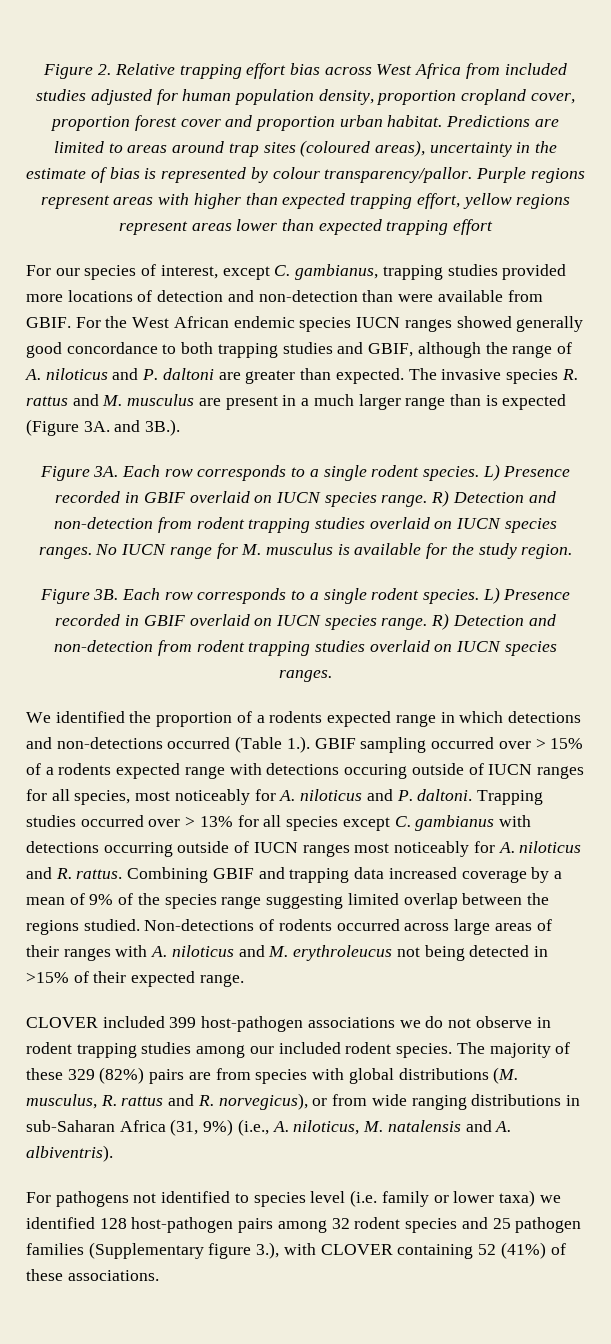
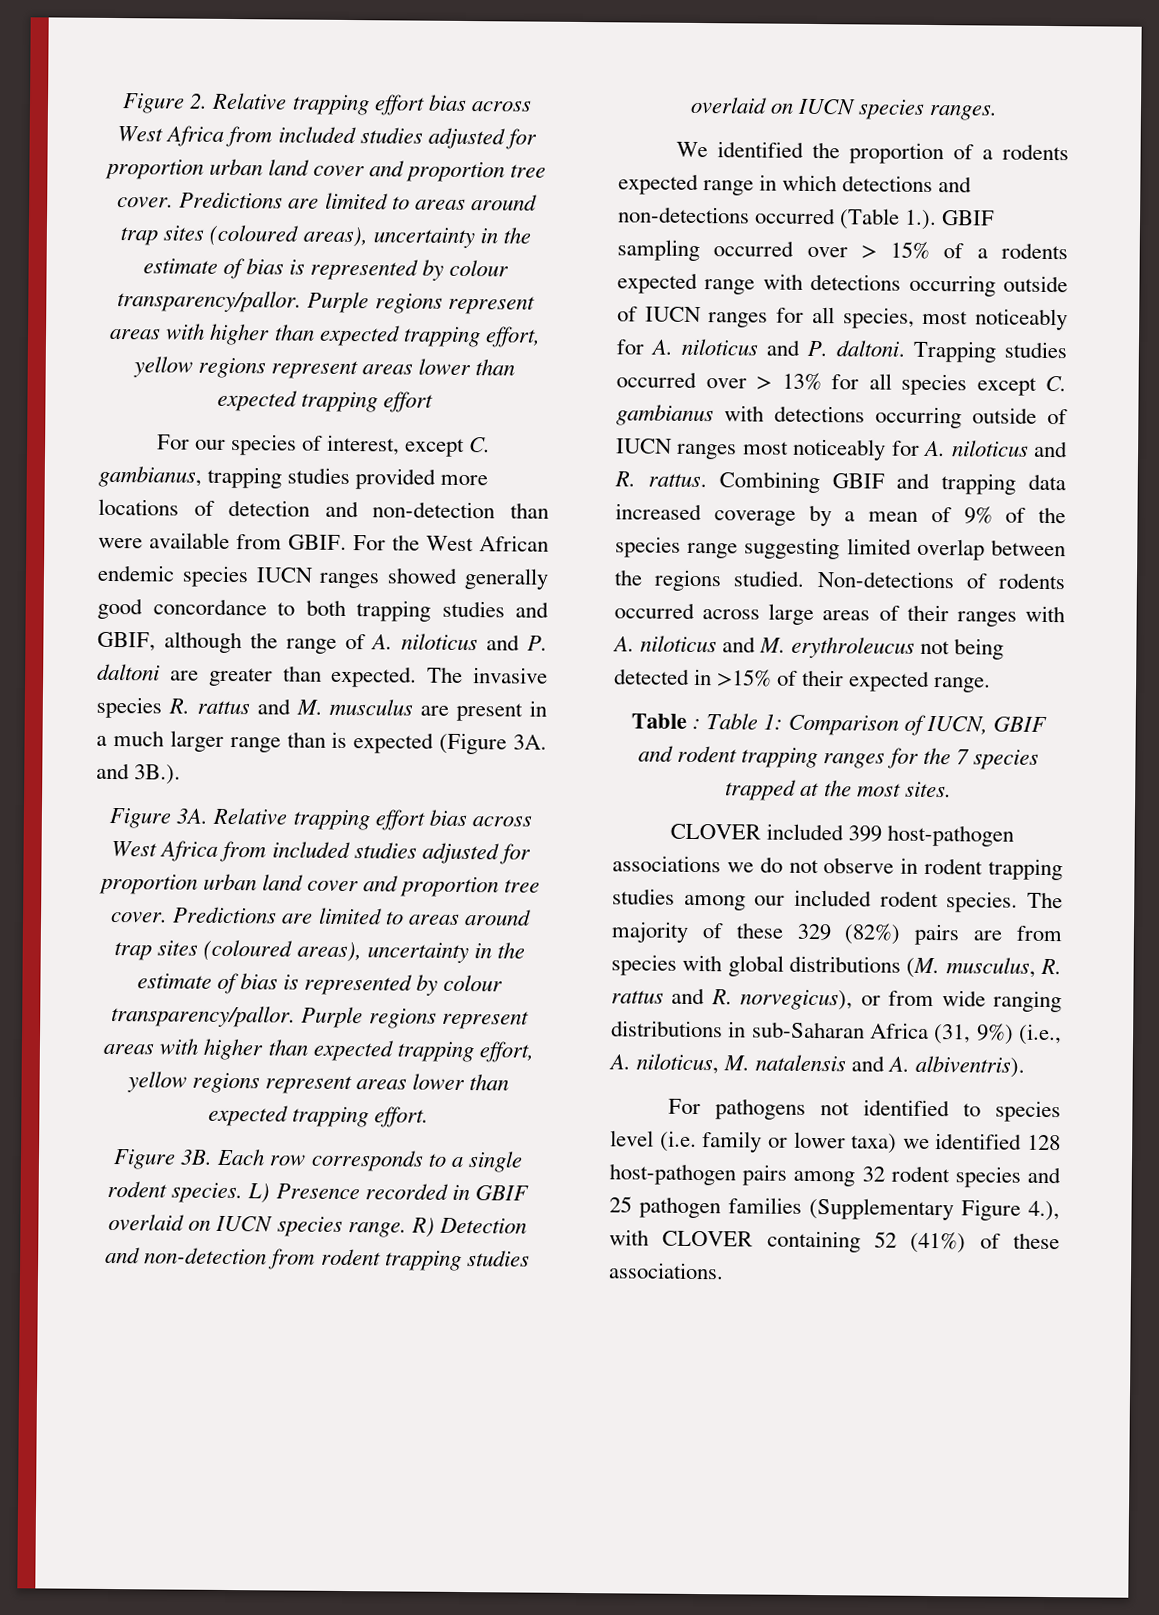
[182,89,575,105] [50,115,443,131] human population density, proportion cropland cover, proportion forest cover and proportion urban habitat. -> [104,158,547,183] [117,196,175,208] proportion urban land cover and proportion tree cover.
[121,464,571,481] [55,490,556,507] [54,517,557,533] [38,543,573,559] Each row corresponds to a single rodent species. L) Presence recorded in GBIF overlaid on IUCN species range. R) Detection and non-detection from rodent trapping studies overlaid on IUCN species ranges. No IUCN range for M. musculus is available for the study region. -> [212,807,532,831] [111,840,531,865] [98,873,541,898] [111,906,531,926] [114,939,525,964] [136,972,504,996] [111,1005,529,1030] [103,1038,534,1063] [126,1071,510,1095] [207,1104,430,1128] Relative trapping effort bias across West Africa from included studies adjusted for proportion urban land cover and proportion tree cover. Predictions are limited to areas around trap sites (coloured areas), uncertainty in the estimate of bias is represented by colour transparency/pallor. Purple regions represent areas with higher than expected trapping effort, yellow regions represent areas lower than expected trapping effort.
[344,764,408,779] occuring -> [908,274,996,297] occurring
(244, 980) none -> [630,713,1048,736] [638,745,1039,770] [725,779,952,801] // Table : Table 1: Comparison of IUCN, GBIF and rodent trapping ranges for the 7 species trapped at the most sites.
[208,1242,280,1259] figure 3.), -> [961,1199,1060,1222] Figure 4.),

